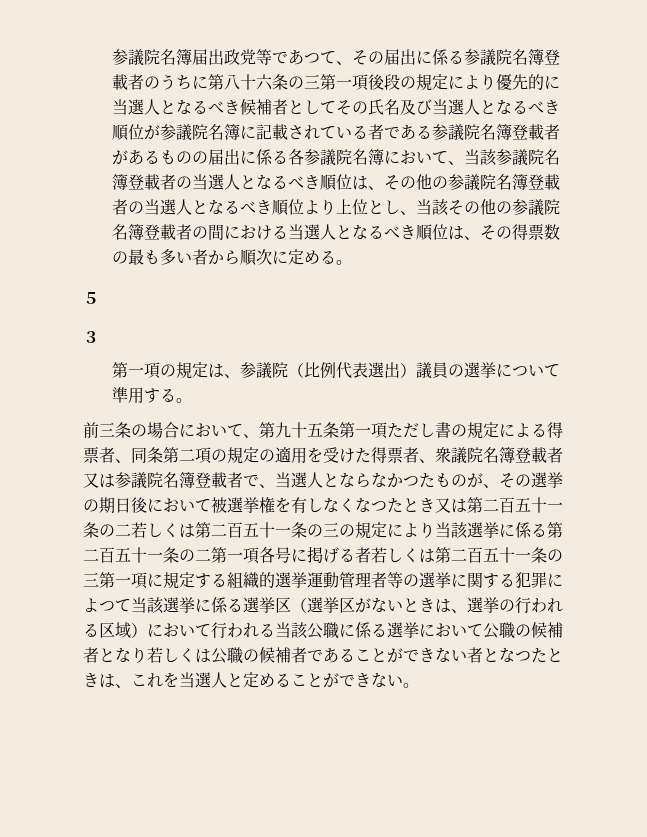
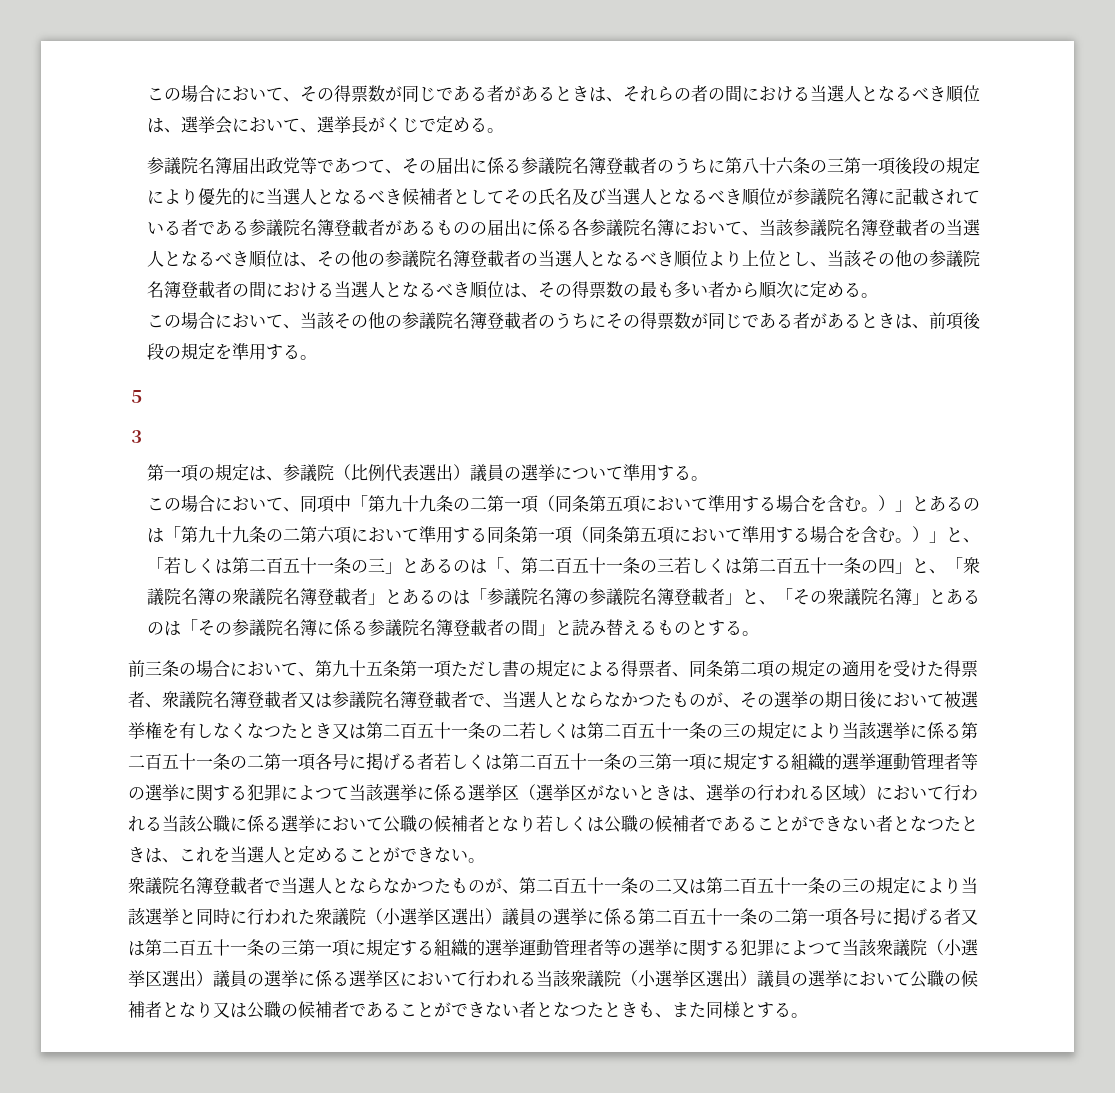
(112, 57) none -> [147,85,981,103] [147,116,505,134] この場合において、その得票数が同じである者があるときは、それらの者の間における当選人となるべき順位は、選挙会において、選挙長がくじで定める。 //
(353, 262) none -> [147,312,982,330] [147,343,318,360] // この場合において、当該その他の参議院名簿登載者のうちにその得票数が同じである者があるときは、前項後段の規定を準用する。
(193, 400) none -> [147,495,981,513] [147,526,981,544] [147,557,981,574] [147,588,981,606] [147,619,760,637] // この場合において、同項中「第九十九条の二第一項（同条第五項において準用する場合を含む。）」とあるのは「第九十九条の二第六項において準用する同条第一項（同条第五項において準用する場合を含む。）」と、「若しくは第二百五十一条の三」とあるのは「、第二百五十一条の三若しくは第二百五十一条の四」と、「衆議院名簿の衆議院名簿登載者」とあるのは「参議院名簿の参議院名簿登載者」と、「その衆議院名簿」とあるのは「その参議院名簿に係る参議院名簿登載者の間」と読み替えるものとする。
(419, 685) none -> [128,877,978,895] [128,907,978,926] [128,939,979,957] [128,970,978,988] [128,1001,808,1019] // 衆議院名簿登載者で当選人とならなかつたものが、第二百五十一条の二又は第二百五十一条の三の規定により当該選挙と同時に行われた衆議院（小選挙区選出）議員の選挙に係る第二百五十一条の二第一項各号に掲げる者又は第二百五十一条の三第一項に規定する組織的選挙運動管理者等の選挙に関する犯罪によつて当該衆議院（小選挙区選出）議員の選挙に係る選挙区において行われる当該衆議院（小選挙区選出）議員の選挙において公職の候補者となり又は公職の候補者であることができない者となつたときも、また同様とする。

